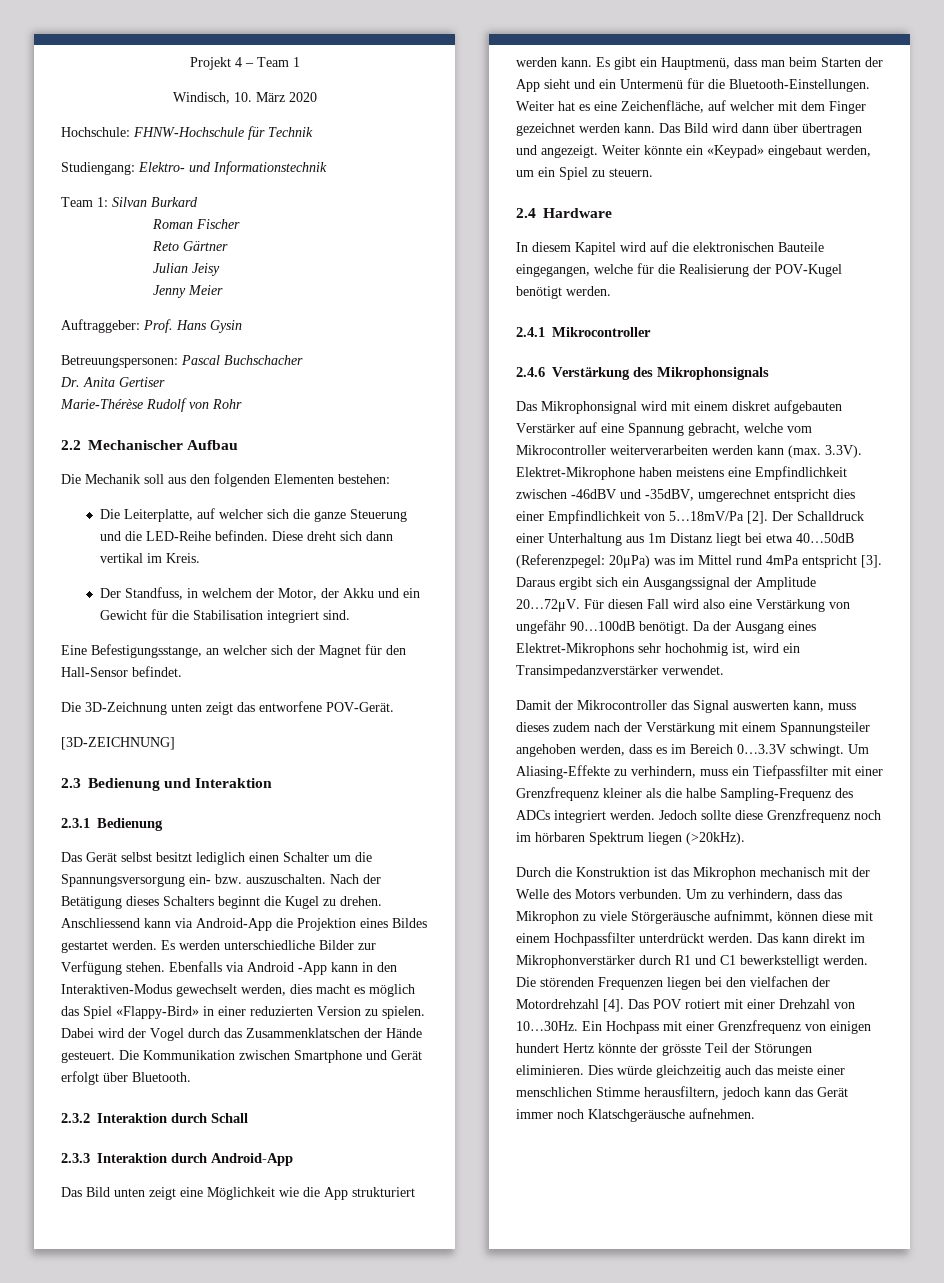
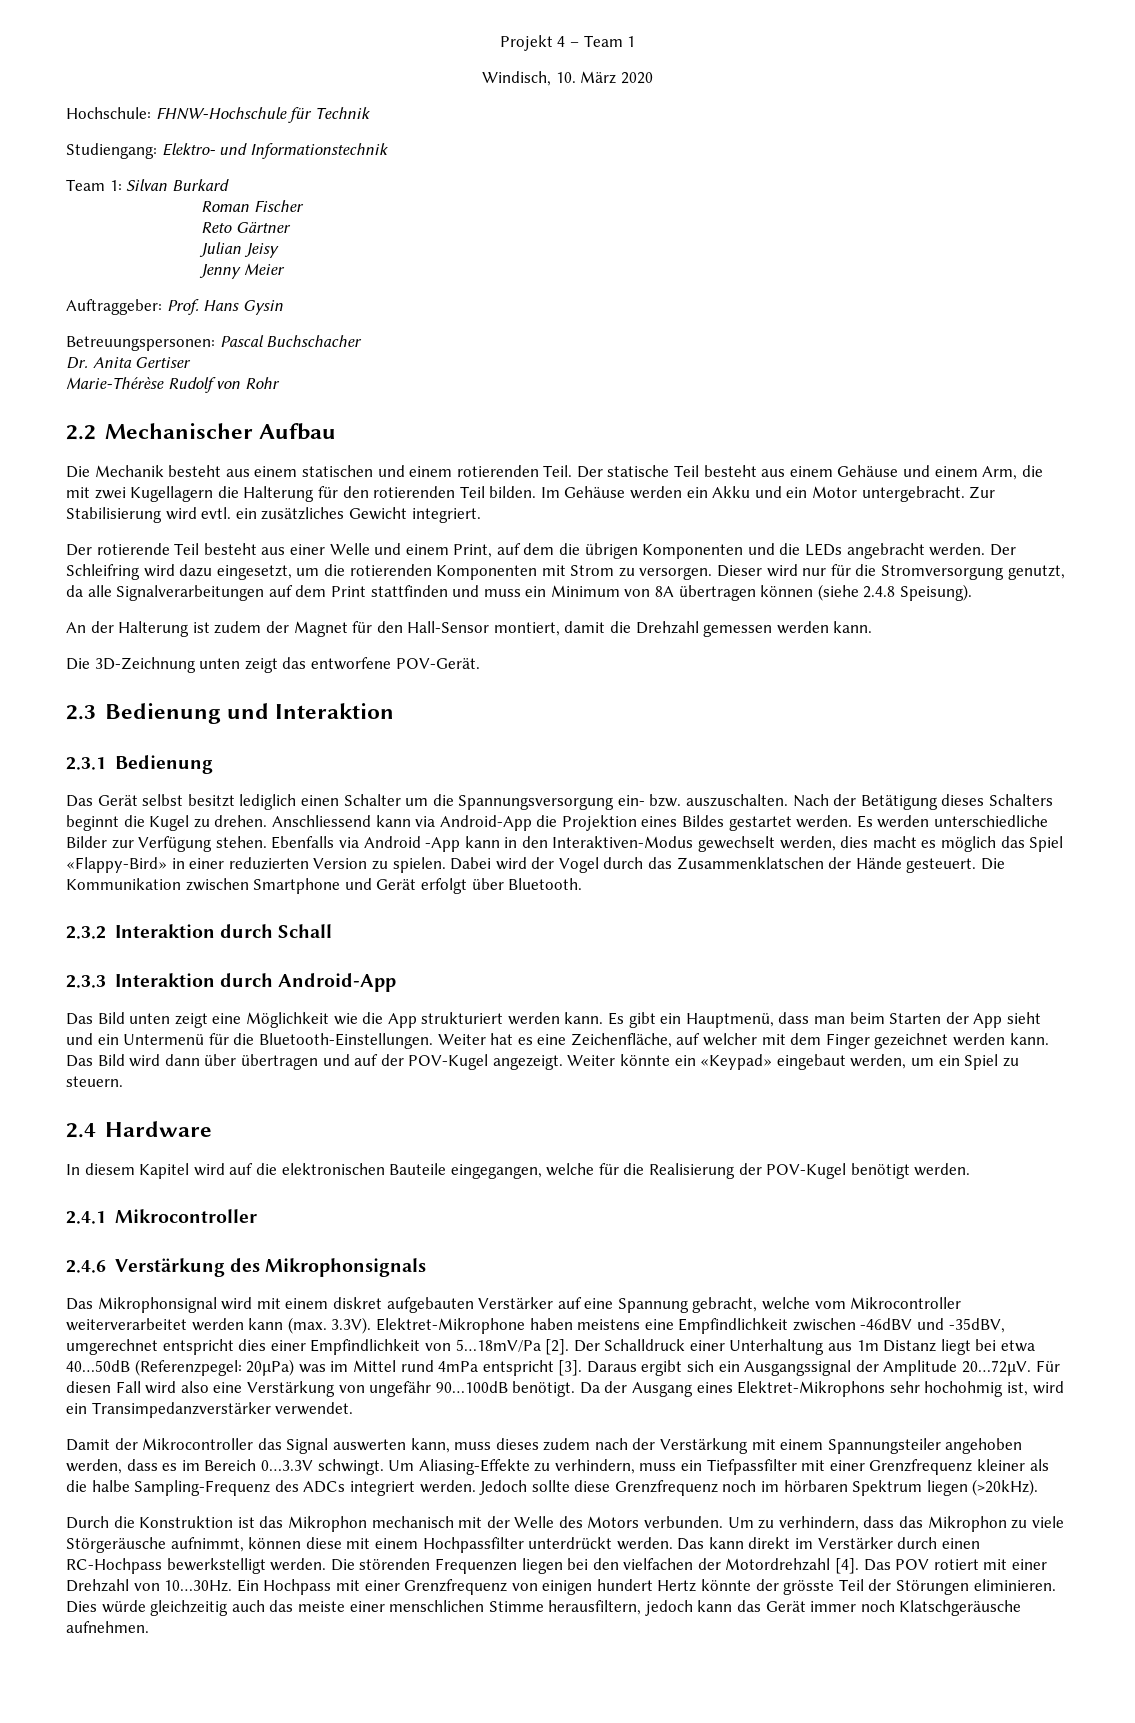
[144,473,390,487] [99,508,407,522] [99,530,393,541] [99,553,200,563] [99,587,420,600] [99,609,350,623] [61,644,293,658] soll aus den folgenden Elementen bestehen: // Die Leiterplatte, auf welcher sich die ganze Steuerung und die LED-Reihe befinden. Diese dreht sich dann vertikal im Kreis. // Der Standfuss, in welchem der Motor, der Akku und ein Gewicht für die Stabilisation integriert sind. // Eine Befestigungsstange, an welcher sich -> [168,465,1043,480] [66,486,996,502] [66,507,481,523] [66,543,1016,559] [66,564,1065,580] [66,584,973,601] [66,621,262,637] besteht aus einem statischen und einem rotierenden Teil. Der statische Teil besteht aus einem Gehäuse und einem Arm, die mit zwei Kugellagern die Halterung für den rotierenden Teil bilden. Im Gehäuse werden ein Akku und ein Motor untergebracht. Zur Stabilisierung wird evtl. ein zusätzliches Gewicht integriert. // Der rotierende Teil besteht aus einer Welle und einem Print, auf dem die übrigen Komponenten und die LEDs angebracht werden. Der Schleifring wird dazu eingesetzt, um die rotierenden Komponenten mit Strom zu versorgen. Dieser wird nur für die Stromversorgung genutzt, da alle Signalverarbeitungen auf dem Print stattfinden und muss ein Minimum von 8A übertragen können (siehe 2.4.8 Speisung). // An der Halterung ist zudem
[132,666,182,677] befindet. -> [493,621,873,637] montiert, damit die Drehzahl gemessen werden kann.
[61,737,175,750] // [3D-ZEICHNUNG] -> (480, 663) none
(537, 150) none -> [354,1054,489,1070] auf der POV-Kugel
[610,445,708,455] weiterverarbeiten -> [66,1318,187,1331] weiterverarbeitet
[516,955,736,968] Mikrophonverstärker durch R1 und C1 -> [817,1537,980,1549] [66,1558,162,1574] Verstärker durch einen RC-Hochpass

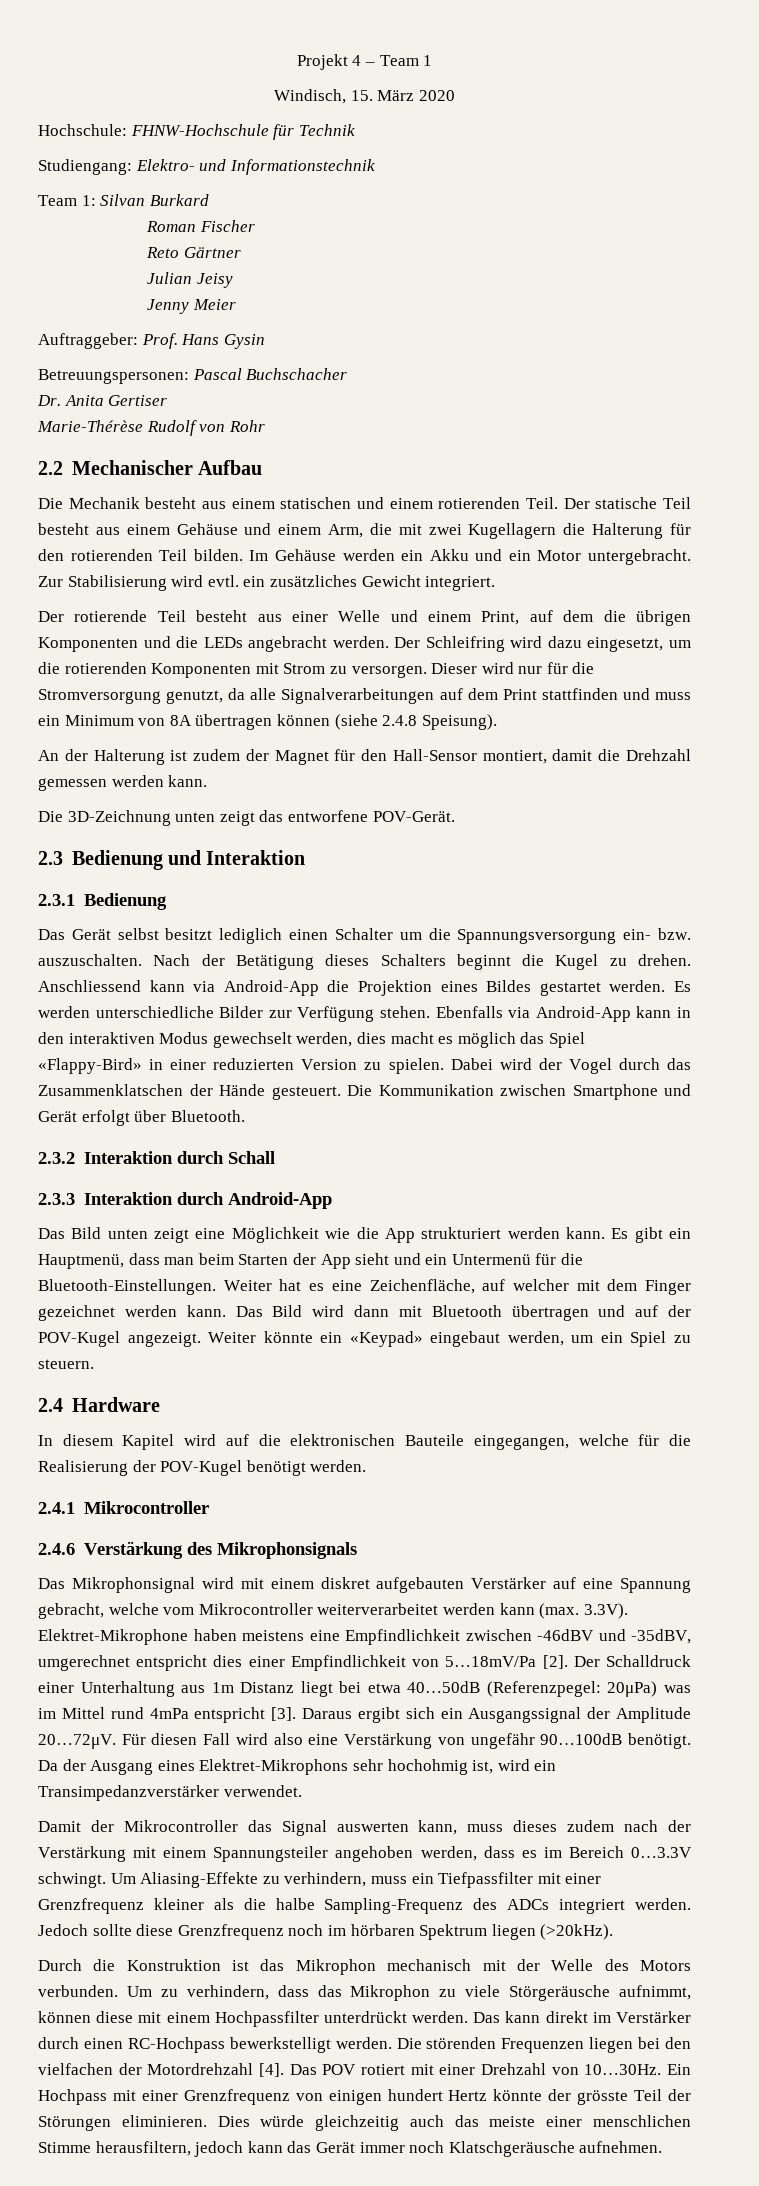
[555,72,576,83] 10. -> [350,90,373,101] 15.
[363,836,461,852] Android -App -> [535,1006,631,1022] Android-App
[552,836,694,848] Interaktiven-Modus -> [68,1032,209,1044] interaktiven Modus
[204,1054,237,1066] über -> [398,1305,502,1317] mit Bluetooth

